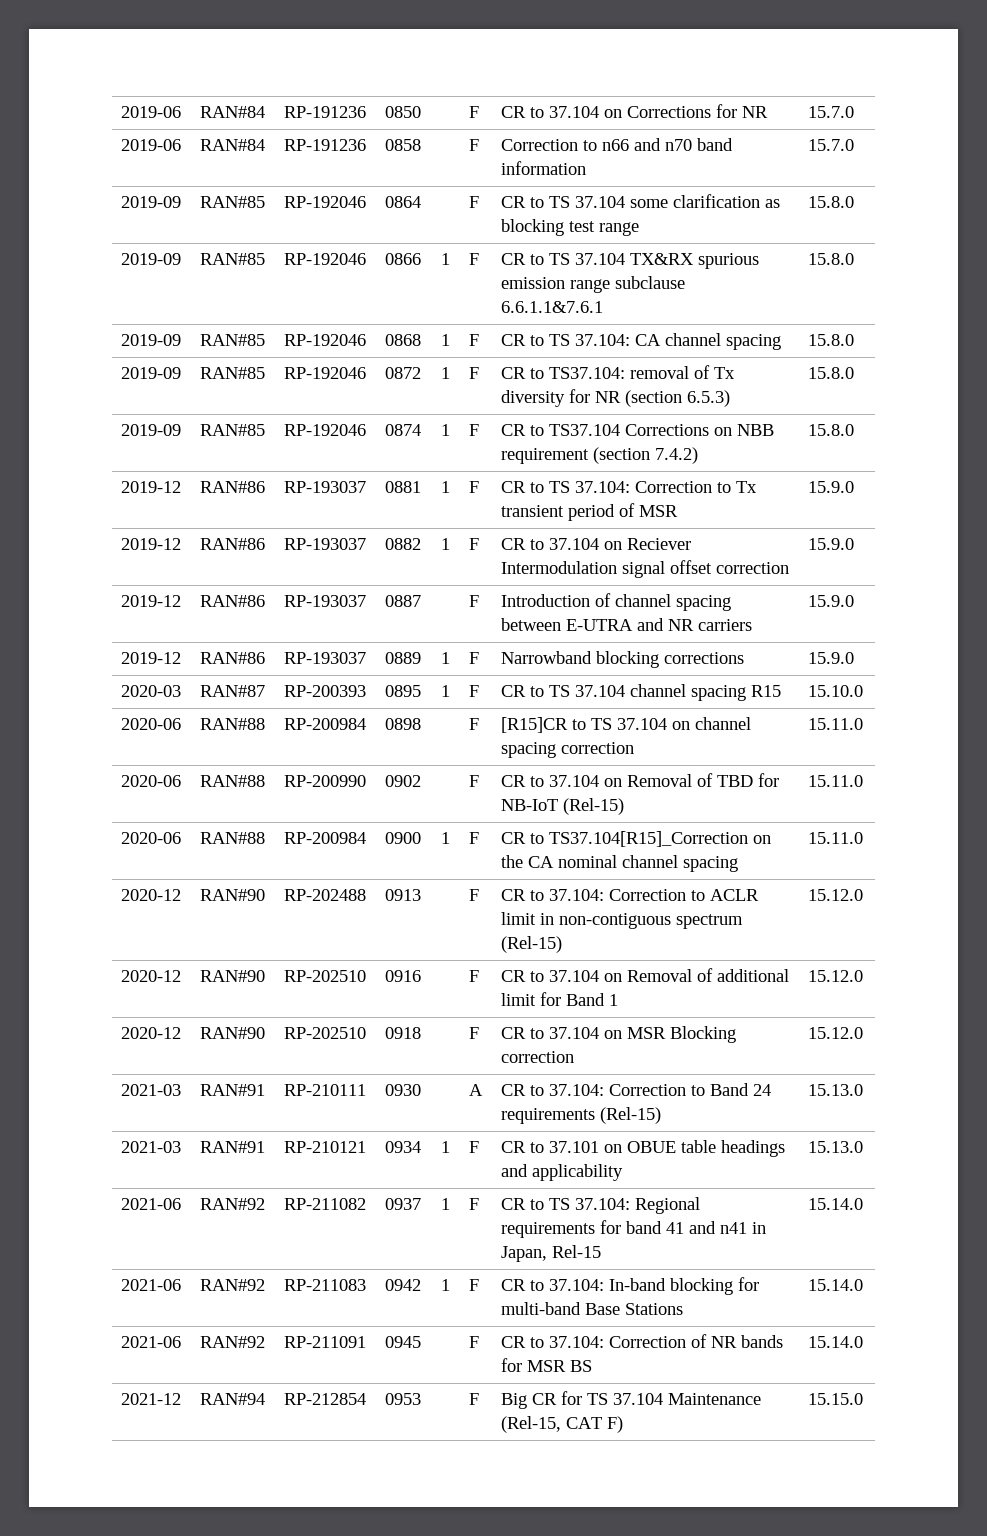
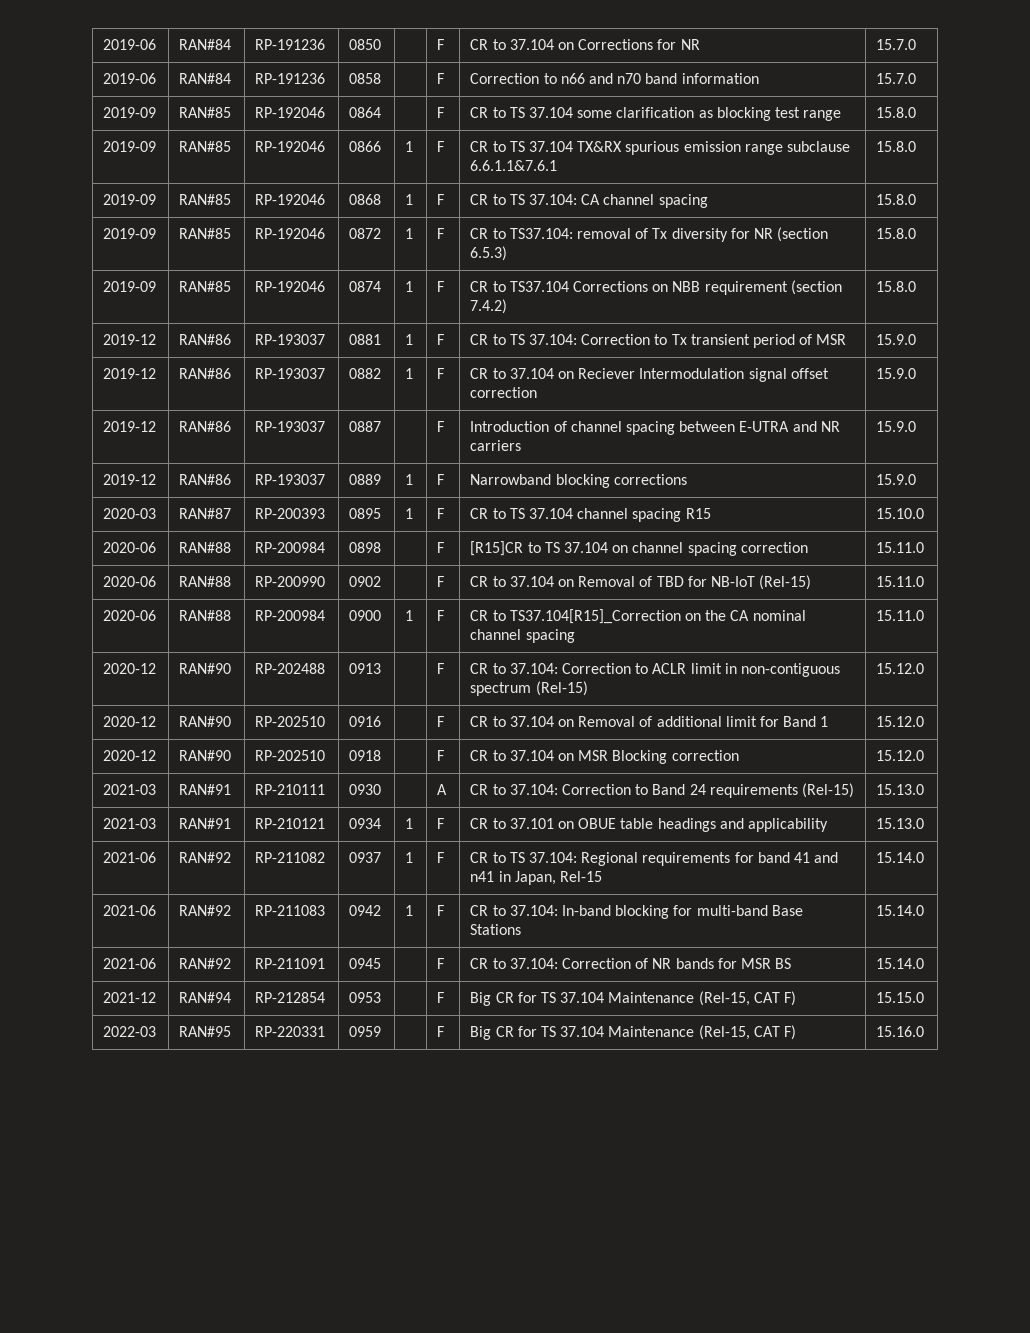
(864, 1399) none -> [103,1026,157,1037] [179,1026,232,1037] [255,1026,326,1037] [349,1026,382,1037] [437,1026,445,1037] [470,1025,796,1040] [876,1026,925,1037] // 2022-03 | RAN#95 | RP-220331 | 0959 | | F | Big CR for TS 37.104 Maintenance (Rel-15, CAT F) | 15.16.0

